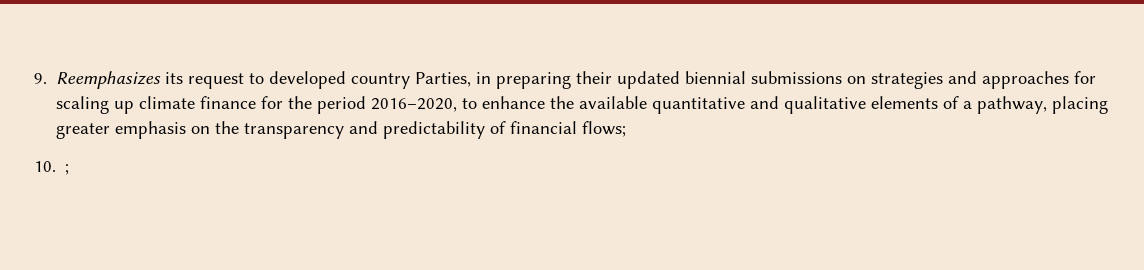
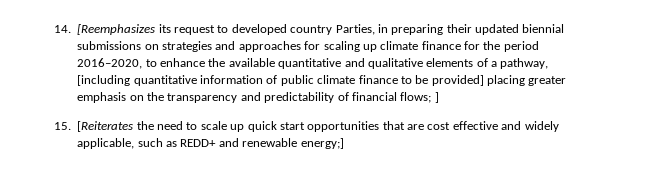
[34,71,162,89] 9. Reemphasizes -> [54,24,156,35] 14. [Reemphasizes
(1048, 105) none -> [77,75,484,86] [including quantitative information of public climate finance to be provided]
[34,161,70,175] // 10. ; -> [434,92,439,103] [54,121,559,132] [77,138,344,149] ] // 15. [Reiterates the need to scale up quick start opportunities that are cost effective and widely applicable, such as REDD+ and renewable energy;]

